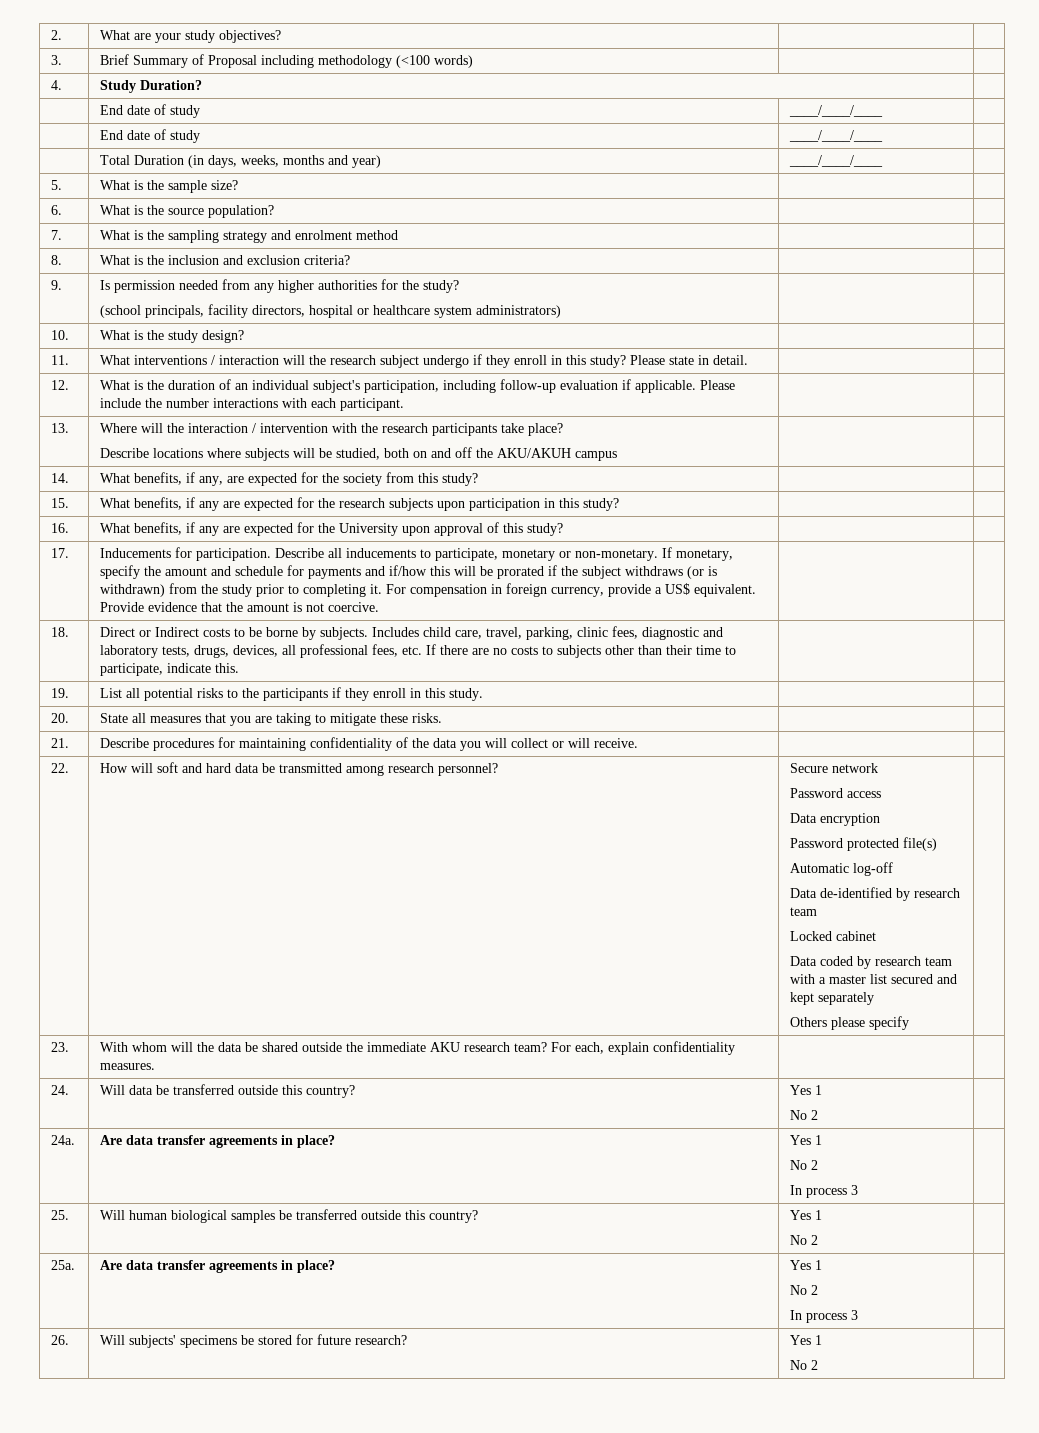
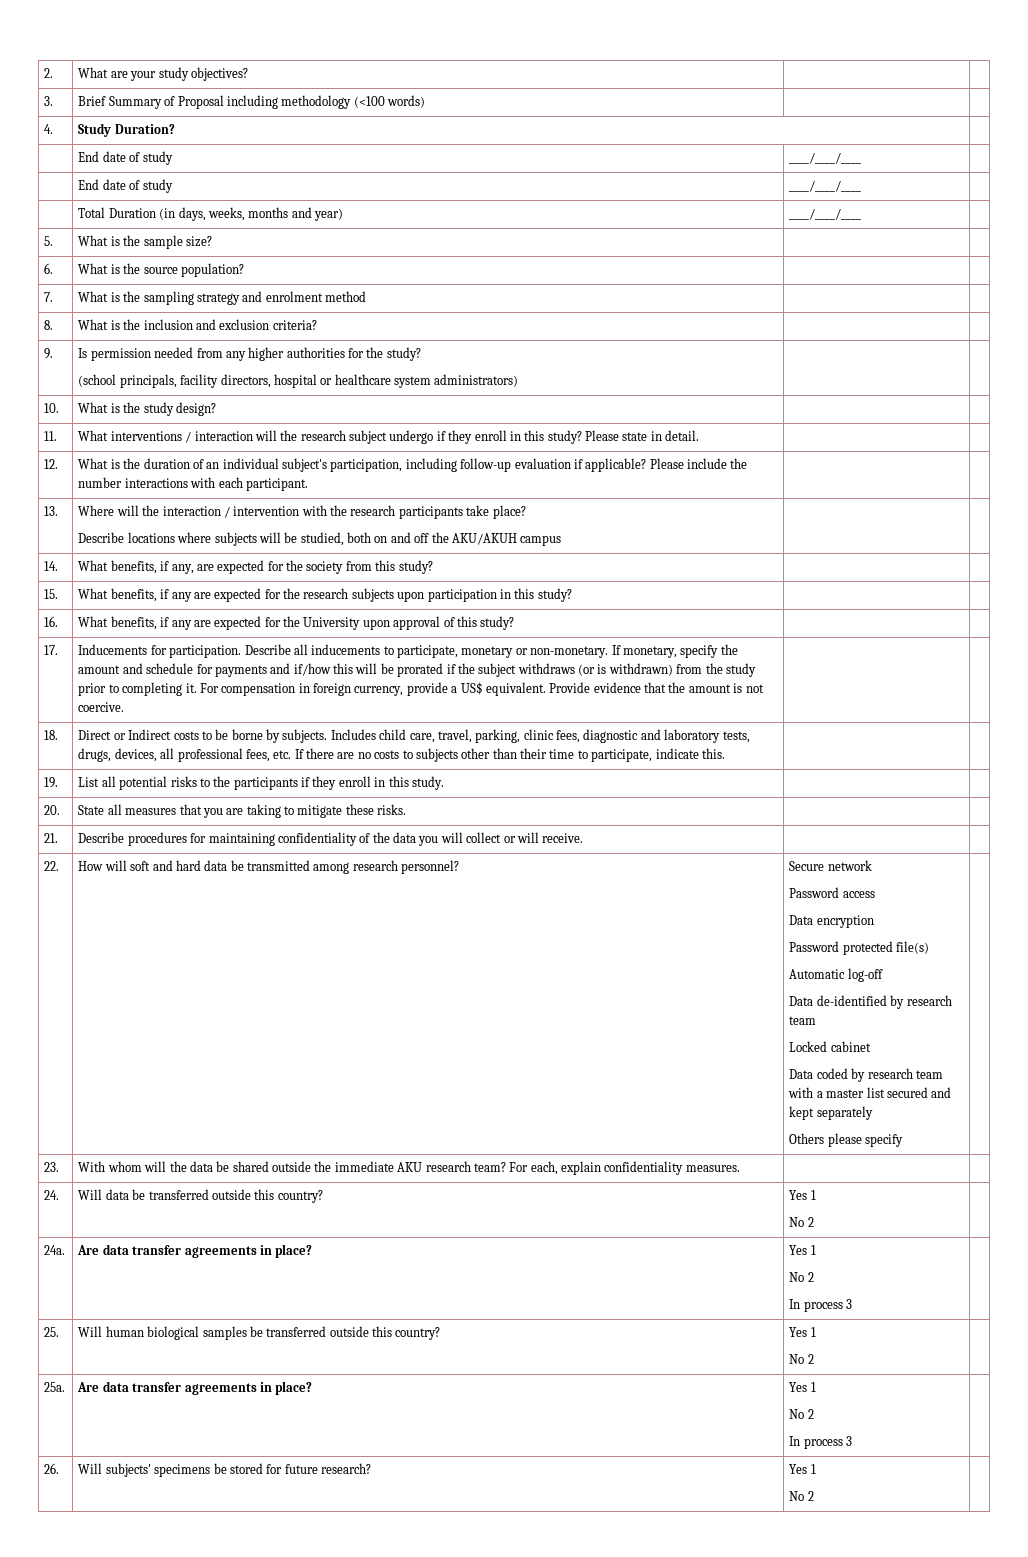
[635,380,697,393] applicable. -> [585,458,647,472] applicable?

